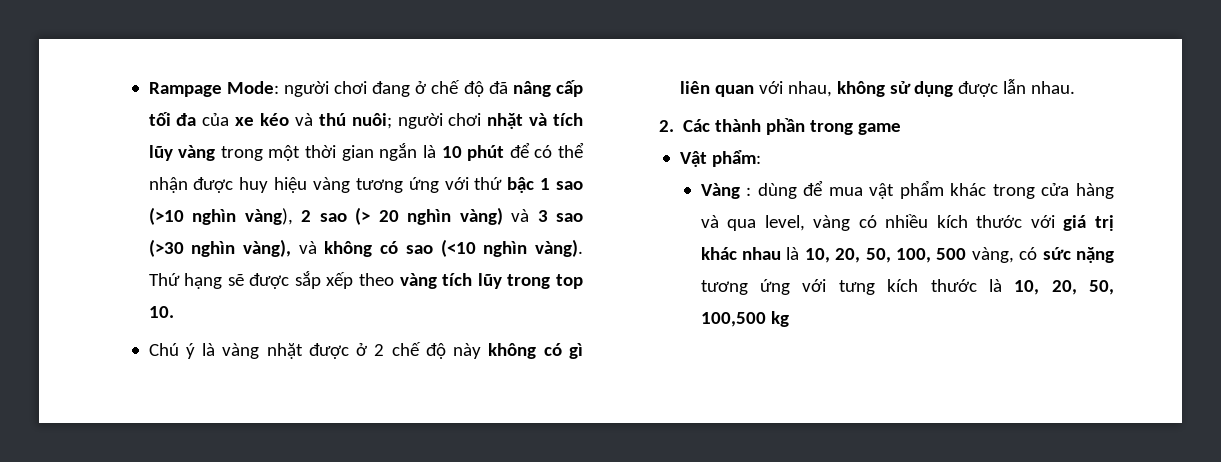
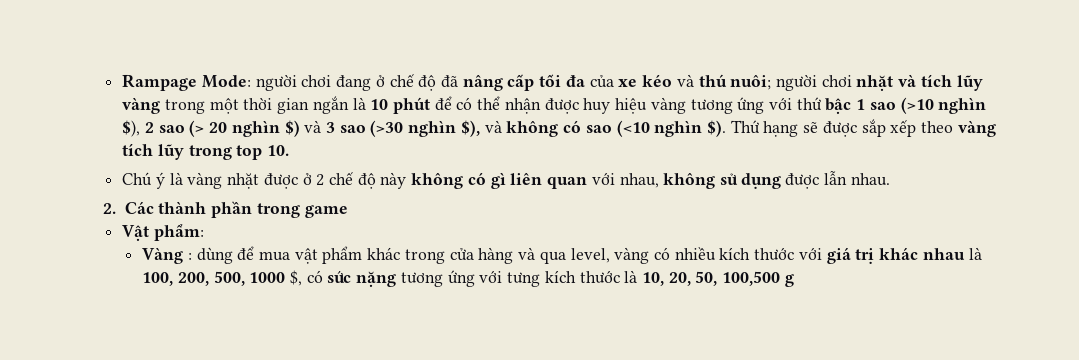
[244,208,293,225] vàng), -> [122,120,141,137] $),
[459,207,503,225] vàng) -> [284,120,300,137] $)
[242,239,291,257] vàng), -> [460,120,480,137] $),
[534,239,583,257] vàng). -> [706,120,726,137] $).
[804,247,1014,263] 10, 20, 50, 100, 500 vàng, -> [142,270,303,286] 100, 200, 500, 1000 $,
[770,311,789,327] kg -> [784,274,794,287] g

